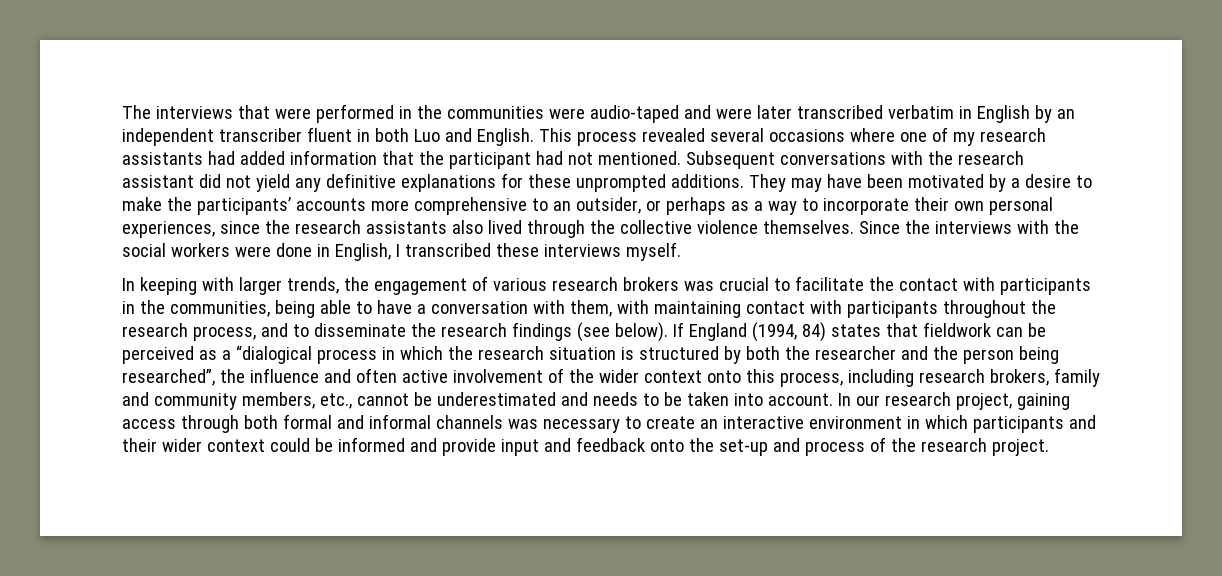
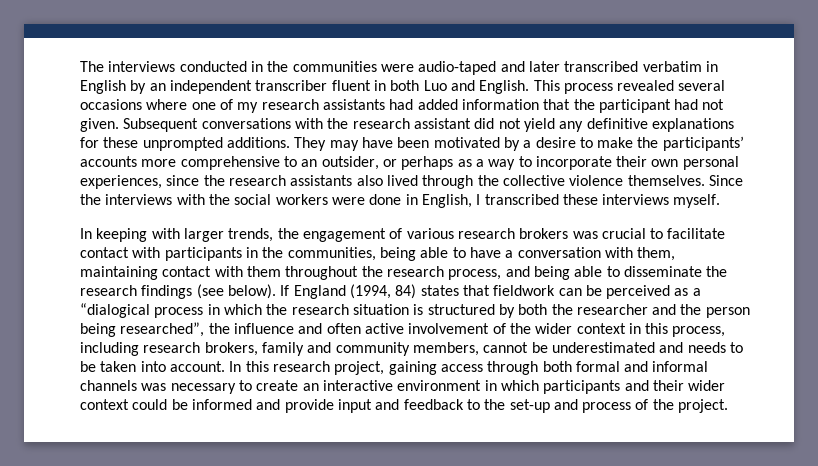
[237,104,394,123] that were performed -> [179,61,247,72] conducted
[715,108,752,119] were -> (525, 66) none
[597,151,681,165] mentioned. -> [80,118,119,132] given.
[868,277,894,291] the -> (726, 233) none
[616,300,649,314] with -> (676, 254) none
[846,301,938,318] participants -> [246,266,281,277] them
(288, 330) none -> [533,266,603,280] being able
[706,370,741,383] onto -> [628,323,641,334] in
[319,393,352,409] etc., -> (479, 349) none
[855,395,880,406] our -> [245,361,269,372] this
[649,439,684,452] onto -> [466,399,480,410] to
[920,438,987,452] research -> (674, 404) none

